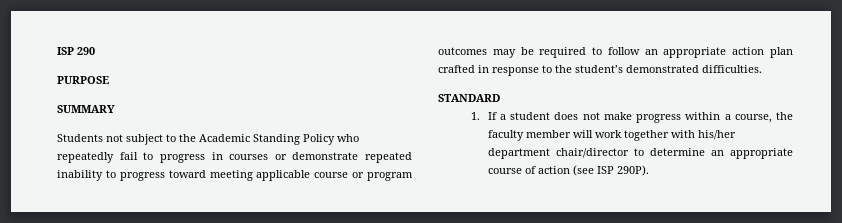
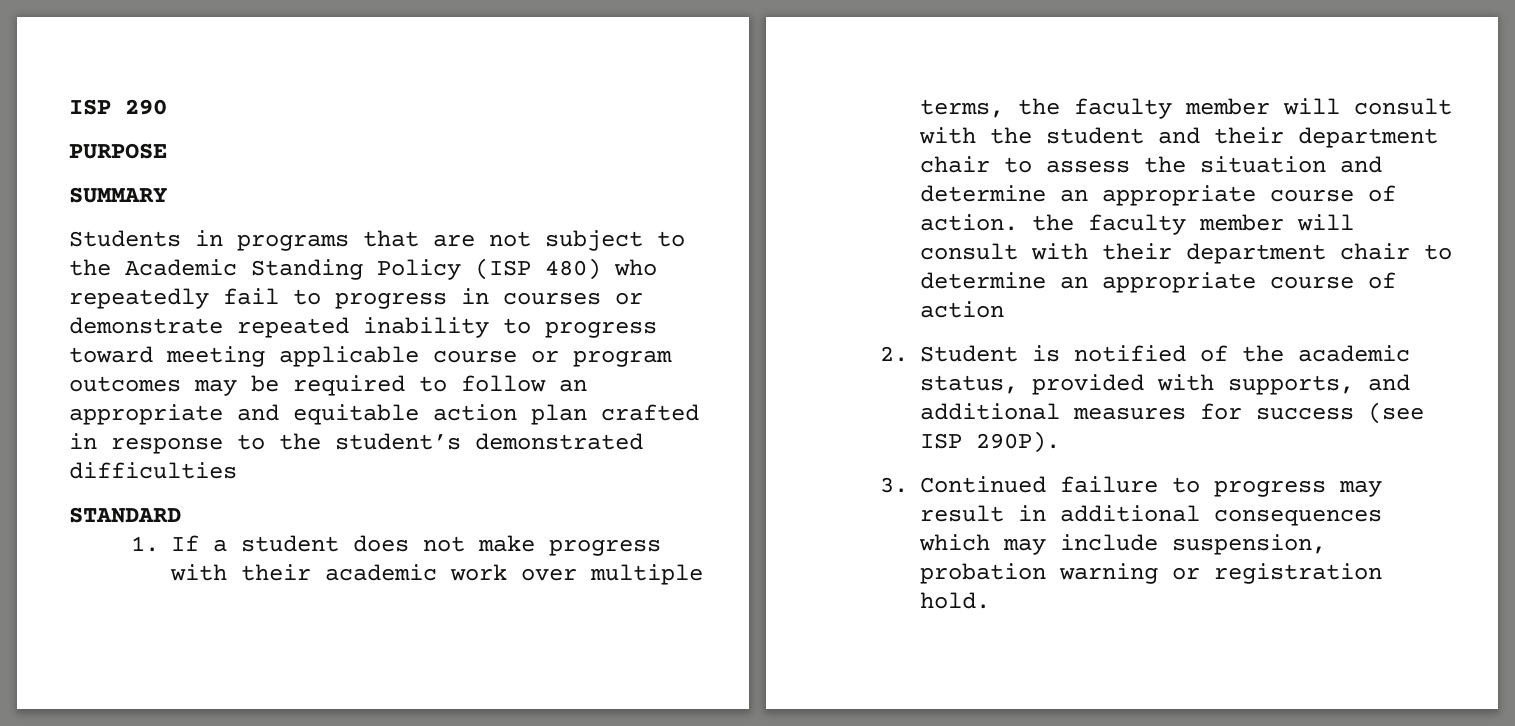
(103, 138) none -> [195,230,475,251] in programs that are
(335, 139) none -> [475,258,601,280] (ISP 480)
(727, 52) none -> [237,404,419,425] and equitable
[702,65,762,73] difficulties. -> [69,462,237,479] difficulties
[685,112,793,123] [487,130,736,141] [487,148,629,159] within a course, the faculty member will work together with his/her department chair/director -> [170,564,704,585] [920,98,1453,119] [919,127,1439,148] [920,156,1383,173] [920,185,1397,206] [920,214,1355,235] [920,243,1411,264] with their academic work over multiple terms, the faculty member will consult with the student and their department chair to assess the situation and determine an appropriate course of action. the faculty member will consult with their department chair
[572,165,649,176] (see ISP 290P). -> [880,345,1411,362] [920,374,1411,395] [920,402,1425,424] [920,431,1061,453] [880,476,1383,497] [920,505,1383,526] [919,534,1327,555] [920,563,1383,584] [920,592,991,609] // 2. Student is notified of the academic status, provided with supports, and additional measures for success (see ISP 290P). // 3. Continued failure to progress may result in additional consequences which may include suspension, probation warning or registration hold.

